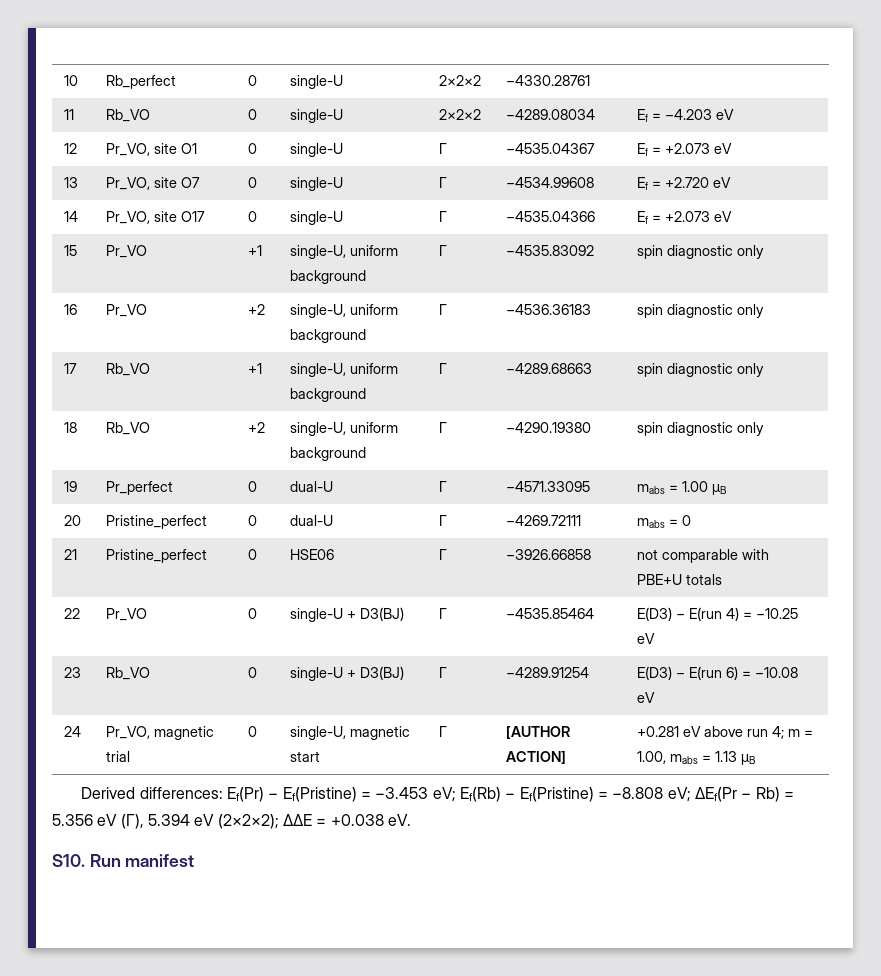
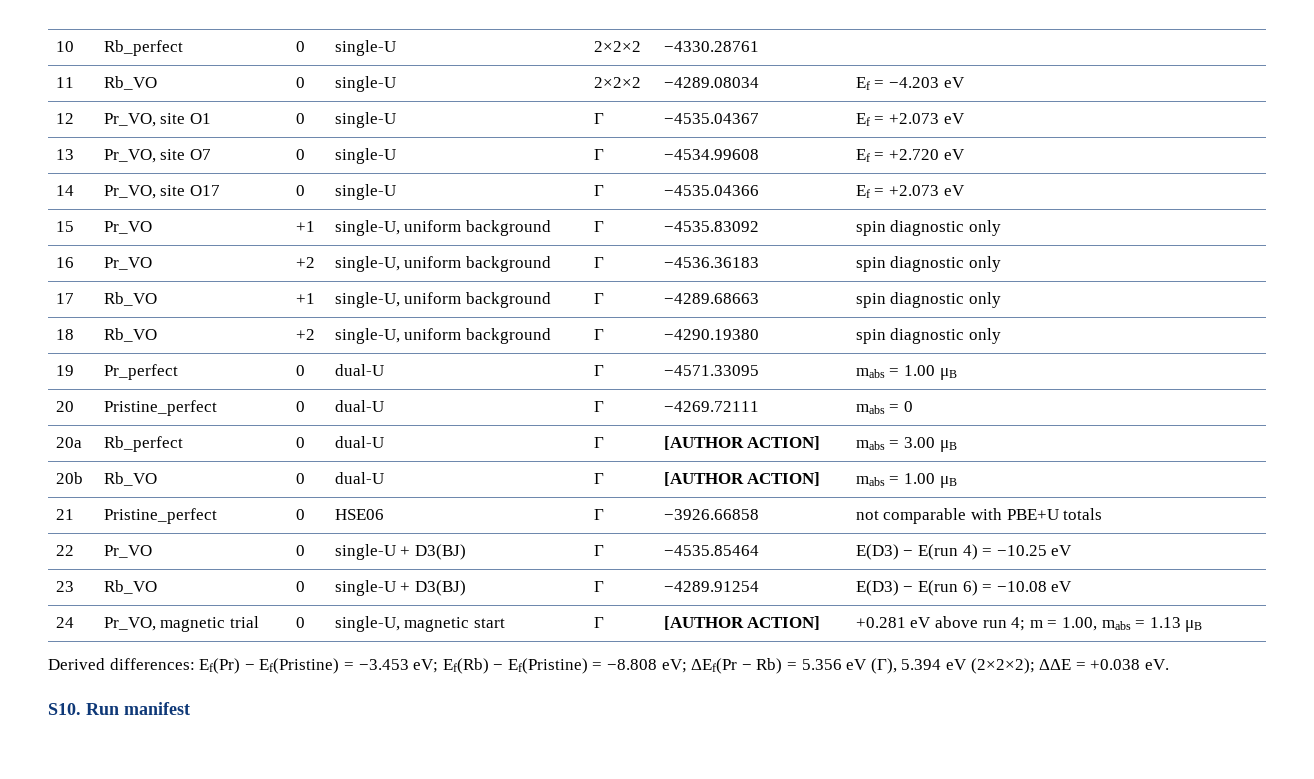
(692, 520) none -> [55,437,82,448] [103,436,183,452] [295,437,305,448] [334,436,384,448] [593,437,604,448] [663,436,821,450] [855,437,957,452] [55,472,83,484] [103,472,157,486] [295,473,305,484] [334,472,384,484] [593,473,604,484] [663,472,821,486] [855,473,957,488] // 20a | Rb_perfect | 0 | dual-U | Γ | [AUTHOR ACTION] | mabs = 3.00 μB // 20b | Rb_VO | 0 | dual-U | Γ | [AUTHOR ACTION] | mabs = 1.00 μB

